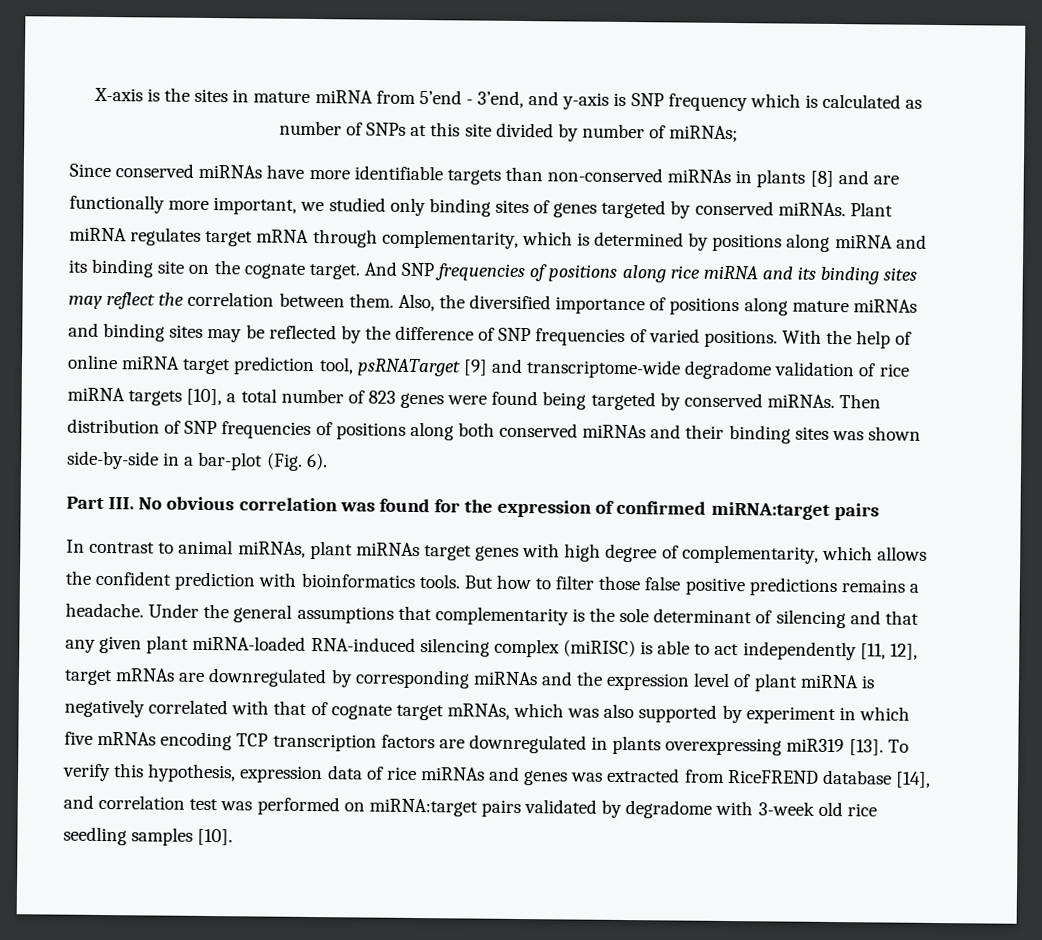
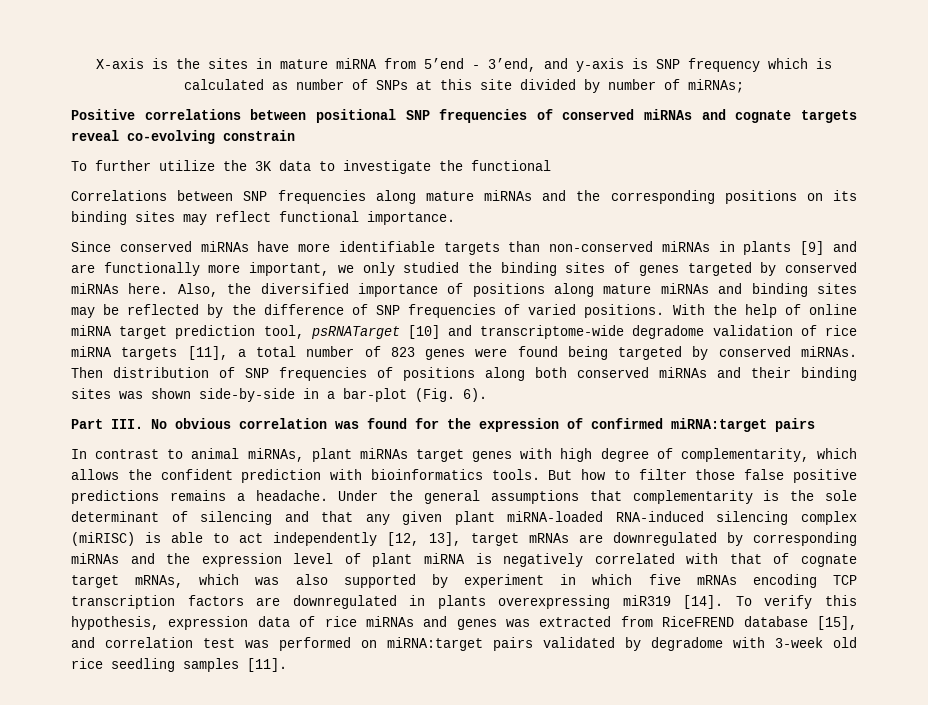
(739, 134) none -> [71,109,857,123] [71,130,295,144] [71,160,551,174] [71,190,857,204] [71,211,455,225] // Positive correlations between positional SNP frequencies of conserved miRNAs and cognate targets reveal co-evolving constrain // To further utilize the 3K data to investigate the functional // Correlations between SNP frequencies along mature miRNAs and the corresponding positions on its binding sites may reflect functional importance.
[809,170,834,187] [8] -> [800,241,825,255] [9]
[328,197,426,217] studied only -> [362,262,493,276] only studied the
[777,202,893,217] [69,227,927,252] [68,258,918,285] [68,291,394,310] miRNAs. Plant miRNA regulates target mRNA through complementarity, which is determined by positions along miRNA and its binding site on the cognate target. And SNP frequencies of positions along rice miRNA and its binding sites may reflect the correlation between them. -> [71,283,169,294] miRNAs here.
[462,359,488,376] [9] -> [407,325,440,339] [10]
[186,388,223,406] [10], -> [187,346,228,360] [11],
[859,643,918,660] [11, 12], -> [387,532,461,546] [12, 13],
[848,739,884,756] [13]. -> [683,595,724,609] [14].
[894,771,931,788] [14], -> [816,616,857,630] [15],
[197,828,234,846] [10]. -> [247,658,287,672] [11].

